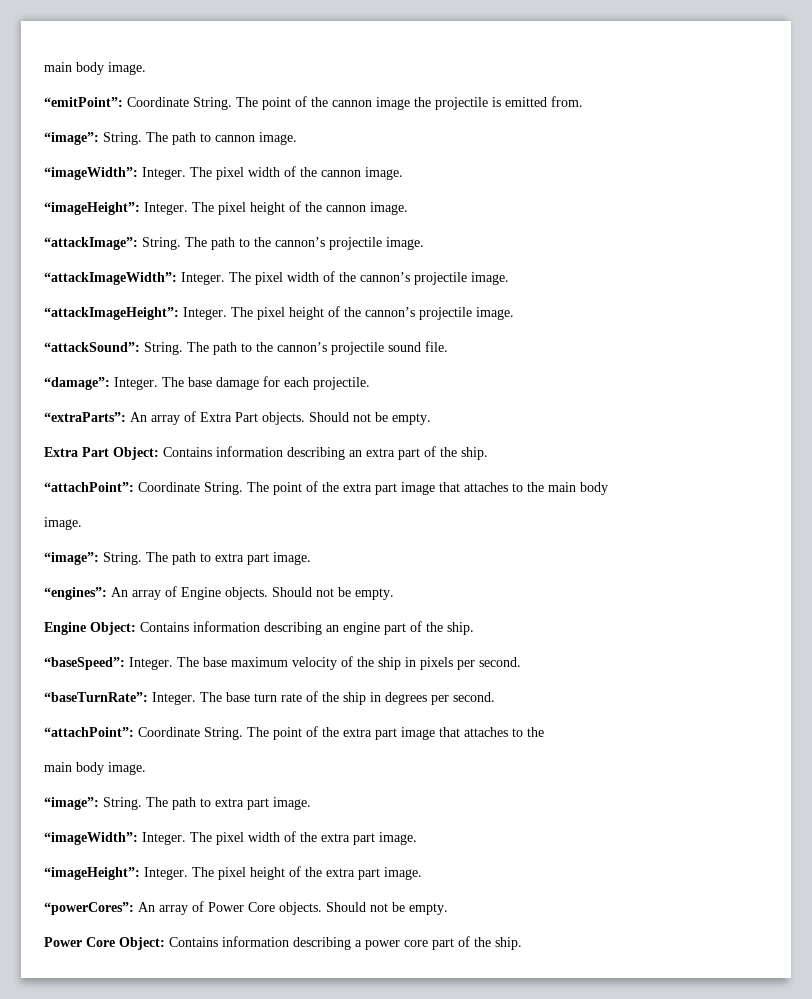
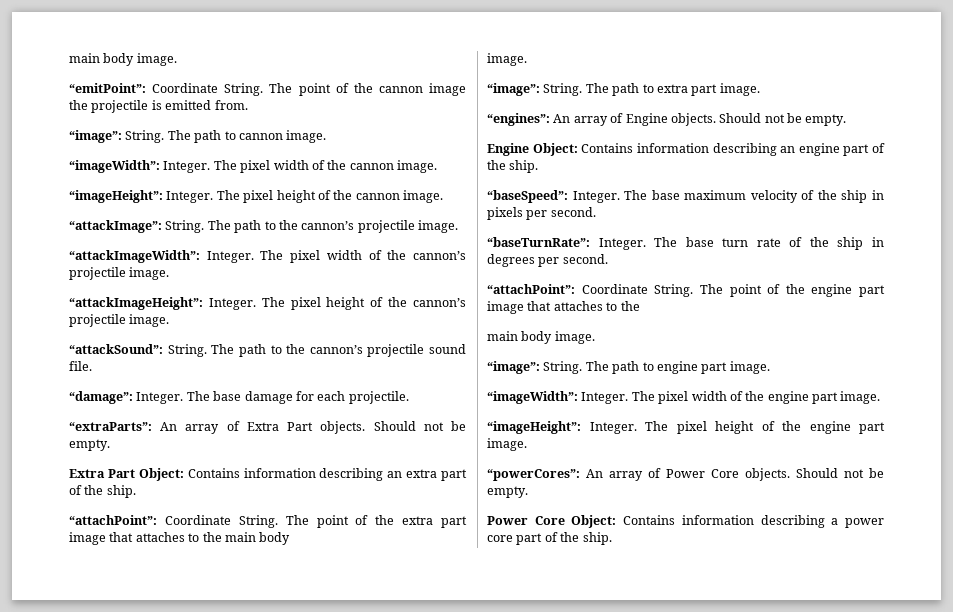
[343,728,372,737] extra -> [811,284,853,297] engine
[215,798,244,807] extra -> [656,361,698,374] engine
[321,833,350,842] extra -> [767,391,809,404] engine
[326,868,355,877] extra -> [809,421,851,434] engine

